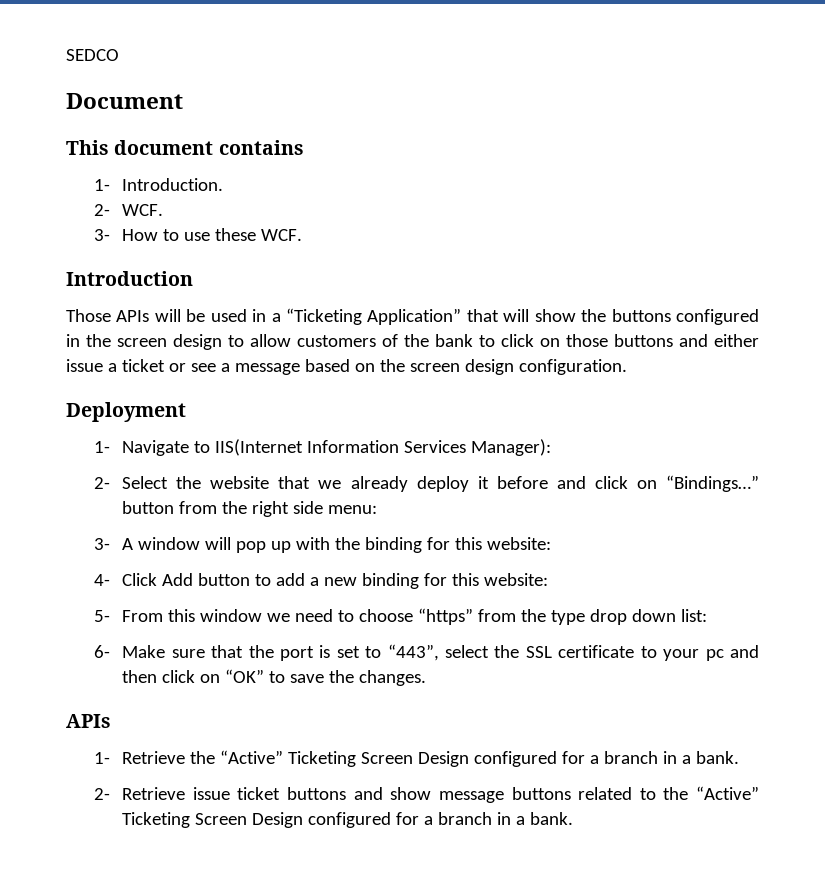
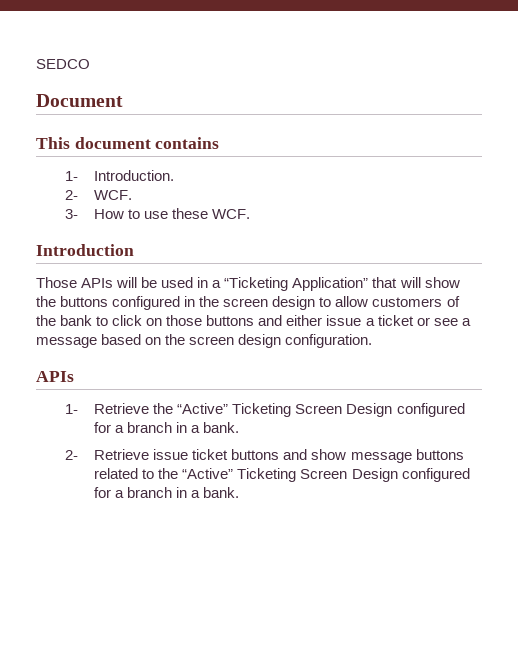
[66,402,186,422] [94,439,552,456] [94,475,760,492] [122,501,378,517] [94,537,552,553] [94,573,549,589] [94,608,708,625] [94,644,760,661] [122,669,427,686] // Deployment // 1- Navigate to IIS(Internet Information Services Manager): // 2- Select the website that we already deploy it before and click on “Bindings…” button from the right side menu: // 3- A window will pop up with the binding for this website: // 4- Click Add button to add a new binding for this website: // 5- From this window we need to choose “https” from the type drop down list: // 6- Make sure that the port is set to “443”, select the SSL certificate to your pc and then click on “OK” to save the changes. -> (373, 341) none

